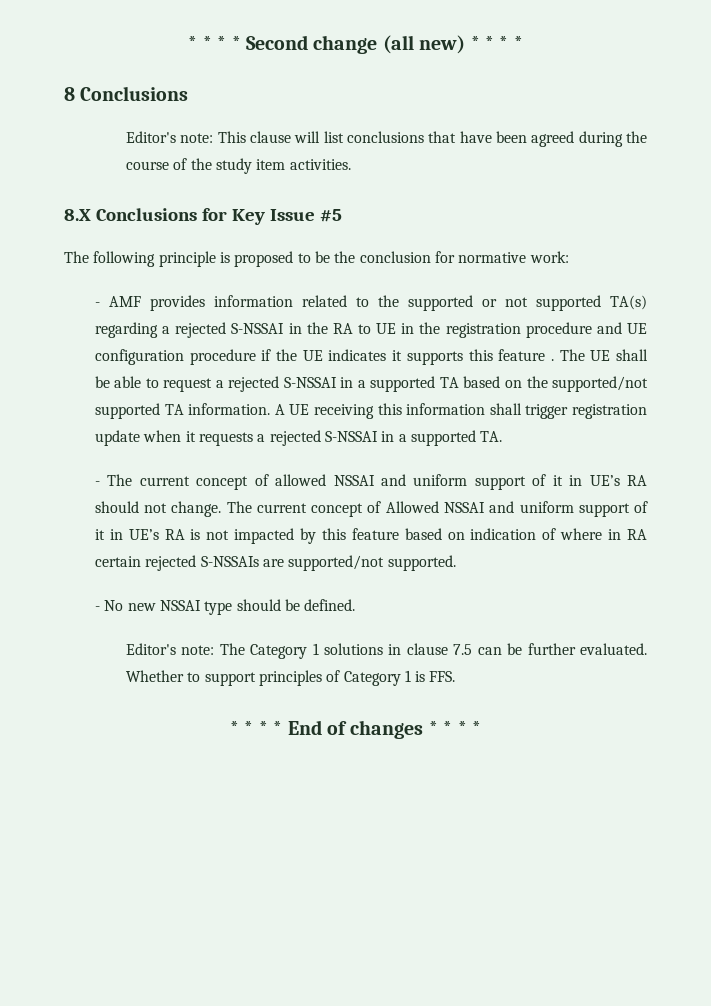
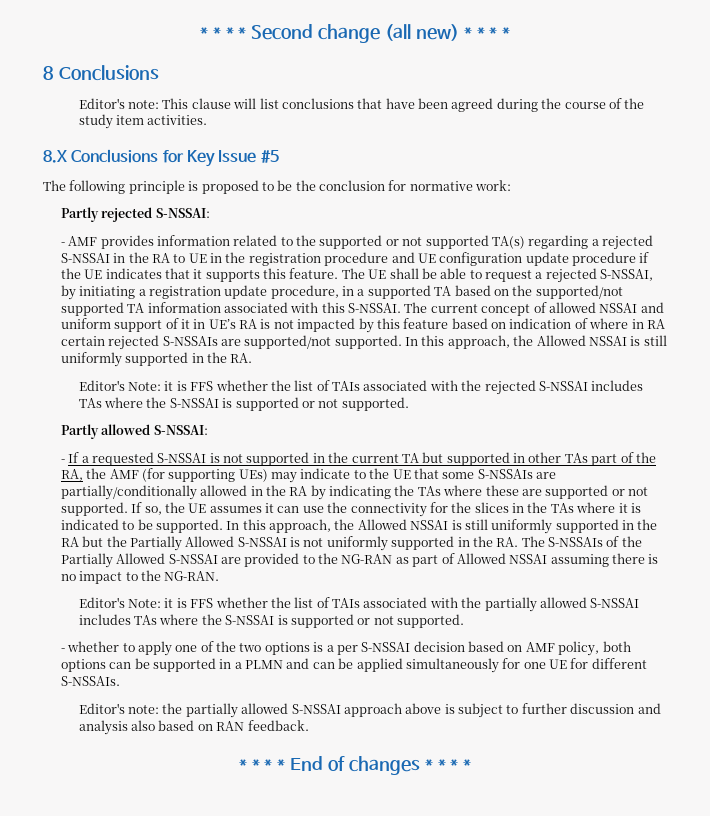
(569, 257) none -> [60,207,210,222] // Partly rejected S-NSSAI:
(184, 357) none -> [525,252,569,266] update
(387, 355) none -> [164,268,190,279] that
[498,349,554,361] feature . -> [289,268,339,279] feature.
[283,377,337,388] S-NSSAI -> [600,269,654,281] [60,285,339,300] S-NSSAI, by initiating a registration update procedure,
[188,403,648,419] [94,430,503,446] [94,481,100,486] information. A UE receiving this information shall trigger registration update when it requests a rejected S-NSSAI in a supported TA. // - -> [147,302,402,313] information associated with this S-NSSAI.
[94,501,648,517] [94,529,185,540] should not change. The current concept of Allowed NSSAI and uniform support of it in UE’s RA -> (258, 324) none
[94,599,356,615] [125,643,647,659] [125,670,456,686] // - No new NSSAI type should be defined. // Editor's note: The Category 1 solutions in clause 7.5 can be further evaluated. Whether to support principles of Category 1 is FFS. -> [405,335,667,349] [60,352,253,367] [78,380,644,395] [78,397,409,411] [60,424,208,439] [60,452,656,466] [60,468,557,483] [60,485,649,500] [60,502,641,517] [60,519,658,534] [60,536,642,551] [60,553,659,568] [60,570,220,584] [78,597,640,612] [78,614,465,628] [60,641,631,656] [60,658,647,673] [60,676,120,686] [78,703,661,718] [78,720,309,735] In this approach, the Allowed NSSAI is still uniformly supported in the RA. // Editor's Note: it is FFS whether the list of TAIs associated with the rejected S-NSSAI includes TAs where the S-NSSAI is supported or not supported. // Partly allowed S-NSSAI: // - If a requested S-NSSAI is not supported in the current TA but supported in other TAs part of the RA, the AMF (for supporting UEs) may indicate to the UE that some S-NSSAIs are partially/conditionally allowed in the RA by indicating the TAs where these are supported or not supported. If so, the UE assumes it can use the connectivity for the slices in the TAs where it is indicated to be supported. In this approach, the Allowed NSSAI is still uniformly supported in the RA but the Partially Allowed S-NSSAI is not uniformly supported in the RA. The S-NSSAIs of the Partially Allowed S-NSSAI are provided to the NG-RAN as part of Allowed NSSAI assuming there is no impact to the NG-RAN. // Editor's Note: it is FFS whether the list of TAIs associated with the partially allowed S-NSSAI includes TAs where the S-NSSAI is supported or not supported. // - whether to apply one of the two options is a per S-NSSAI decision based on AMF policy, both options can be supported in a PLMN and can be applied simultaneously for one UE for different S-NSSAIs. // Editor's note: the partially allowed S-NSSAI approach above is subject to further discussion and analysis also based on RAN feedback.

